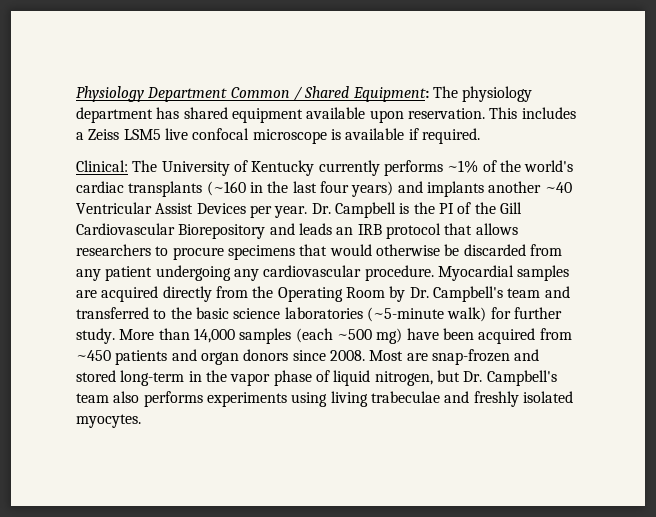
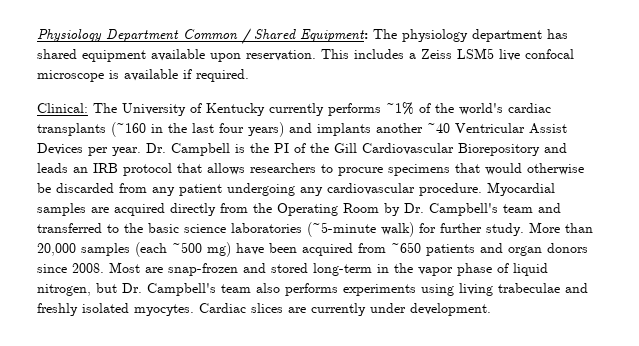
[193,328,235,343] 14,000 -> [37,243,76,256] 20,000
[76,350,111,361] ~450 -> [391,242,421,253] ~650
(141, 421) none -> [199,303,491,316] Cardiac slices are currently under development.

